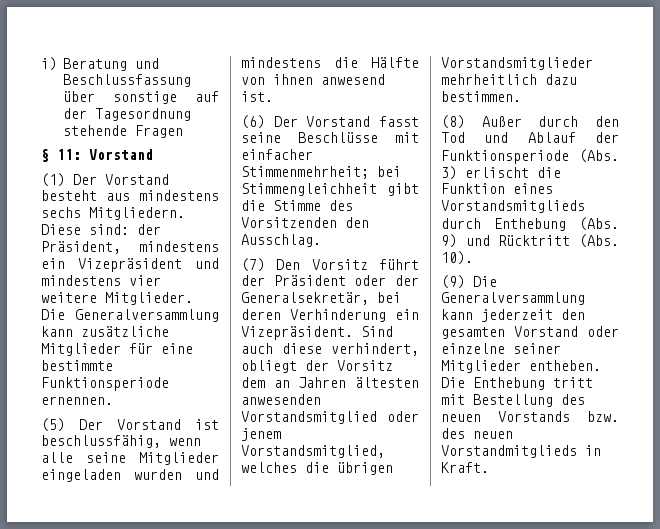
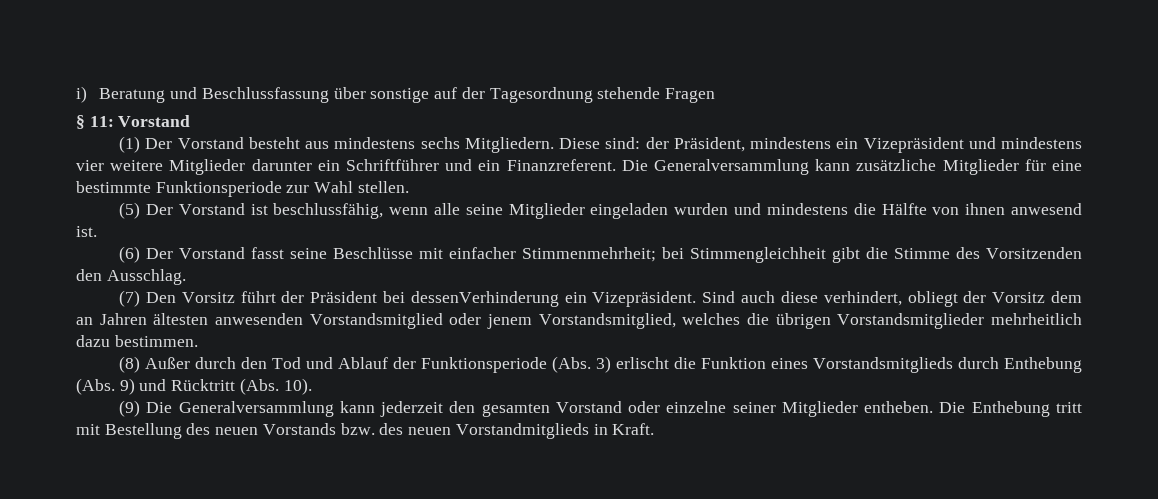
[105,292,193,305] Mitglieder. -> [169,159,616,175] Mitglieder darunter ein Schriftführer und ein Finanzreferent.
[41,396,113,405] ernennen. -> [286,181,409,193] zur Wahl stellen.
[354,275,419,286] [241,292,401,305] [241,309,386,322] oder der Generalsekretär, bei deren Verhinderung -> [383,291,559,307] bei dessenVerhinderung

